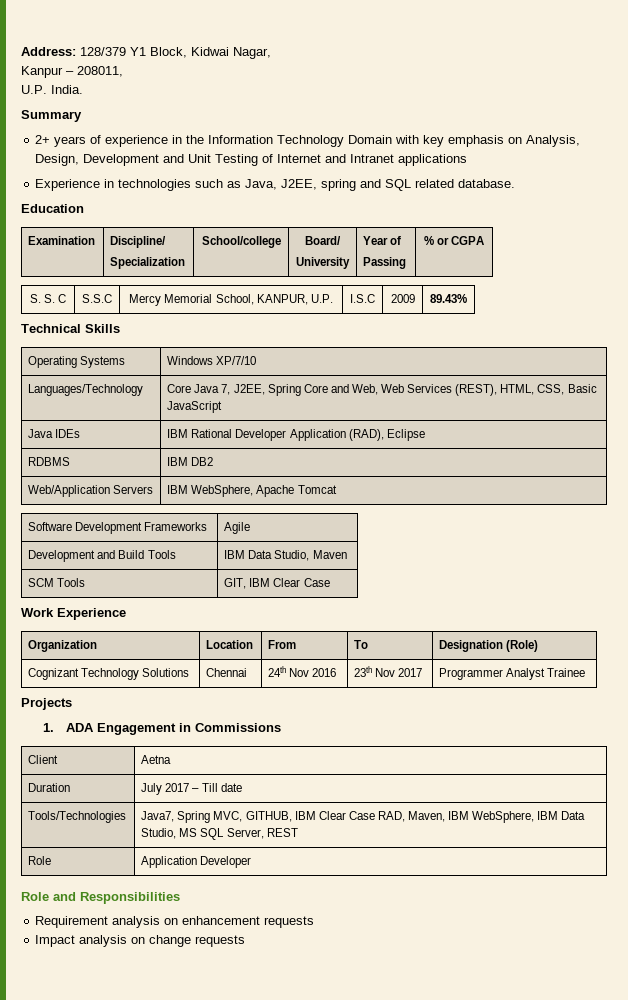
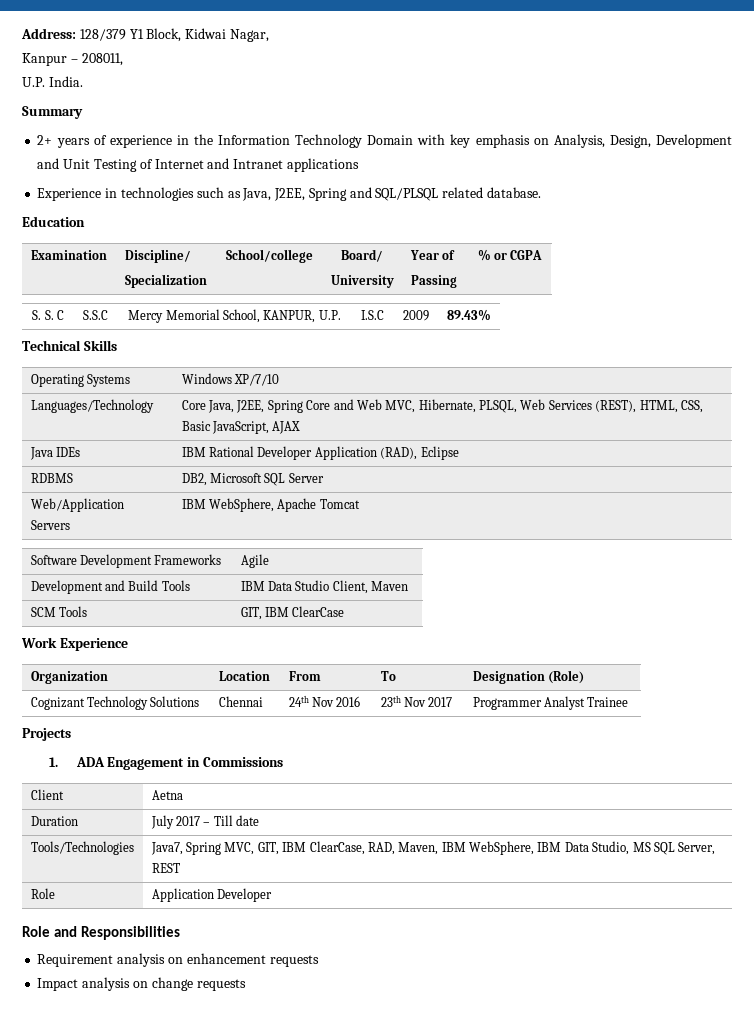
[321,179,412,191] spring and SQL -> [308,187,439,201] Spring and SQL/PLSQL
[194,384,231,395] Java 7, -> [207,400,234,413] Java,
[351,384,378,395] Web, -> [356,399,517,413] Web MVC, Hibernate, PLSQL,
[167,401,223,413] JavaScript -> [211,421,301,434] JavaScript, AJAX
[167,457,214,466] IBM DB2 -> [181,473,324,486] DB2, Microsoft SQL Server
[274,550,310,561] Studio, -> [295,580,368,594] Studio Client,
[273,578,330,587] Clear Case -> [292,606,345,617] ClearCase
[245,811,375,822] GITHUB, IBM Clear Case -> [257,841,365,855] GIT, IBM ClearCase,

